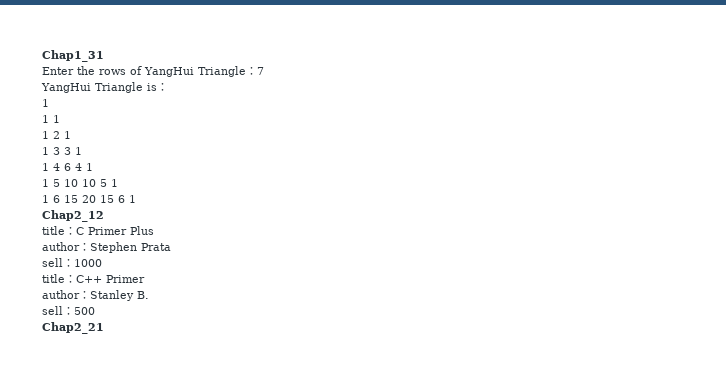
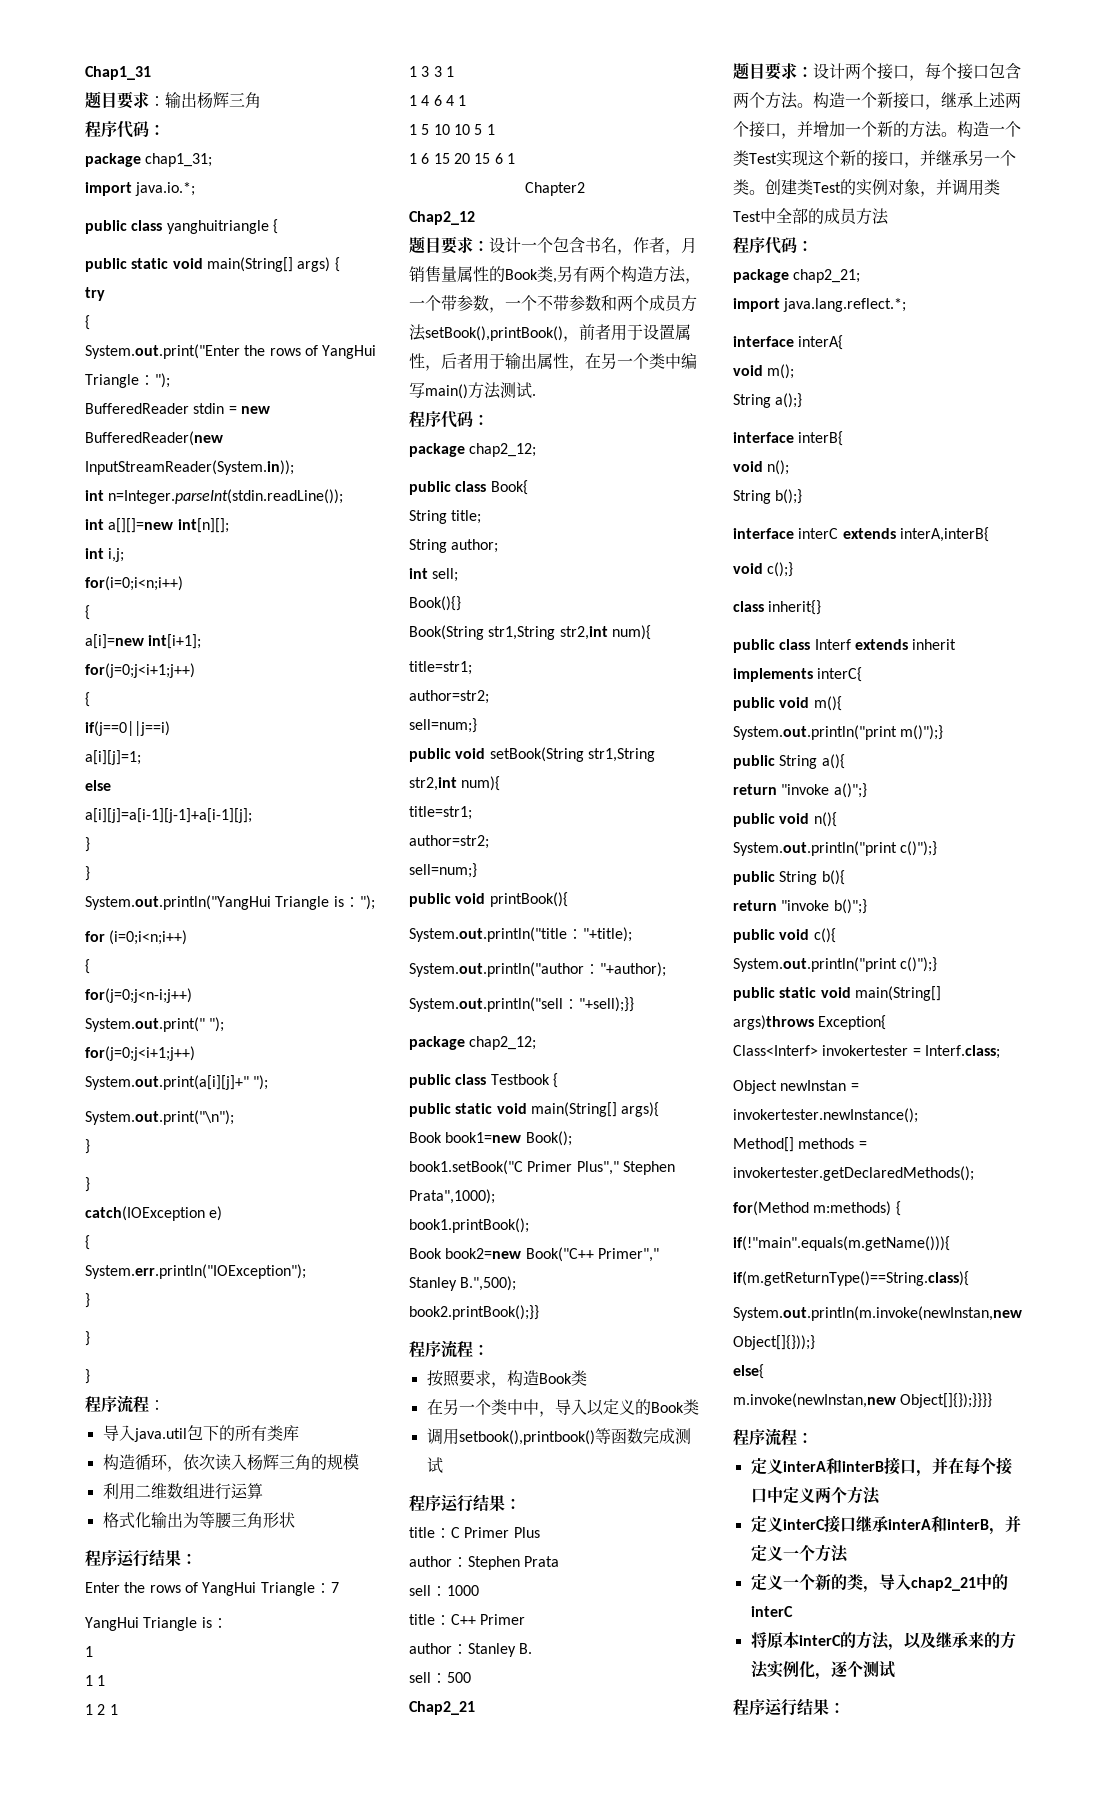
(104, 56) none -> [85,91,261,109] [85,120,165,138] [85,153,213,167] [85,182,196,196] [85,219,278,234] [85,257,340,272] [85,287,105,301] [85,315,90,330] [85,344,377,359] [85,373,170,388] [85,403,270,414] [85,431,223,446] [85,460,294,475] [85,489,344,504] [85,518,229,533] [85,548,125,562] [85,576,183,591] [85,605,90,620] [85,634,202,649] [85,663,195,678] [85,692,90,707] [85,721,170,736] [85,750,141,765] [85,780,111,791] [85,808,252,823] [85,837,90,852] [85,866,90,881] [85,895,375,910] [85,930,188,945] [85,959,90,974] [85,988,192,1003] [85,1017,225,1032] [85,1046,195,1061] [85,1075,269,1090] [85,1110,234,1125] [85,1139,90,1154] [85,1177,90,1192] [85,1206,223,1221] [85,1235,90,1250] [85,1264,306,1279] [85,1293,90,1308] [85,1331,90,1346] [85,1369,90,1384] [85,1395,165,1413] [102,1425,299,1442] [102,1453,359,1472] [102,1483,263,1500] [102,1512,295,1529] [85,1549,197,1567] // 题目要求：输出杨辉三角 // 程序代码： // package chap1_31; // import java.io.*; // public class yanghuitriangle { // public static void main(String[] args) { // try // { // System.out.print("Enter the rows of YangHui Triangle："); // BufferedReader stdin = new BufferedReader(new InputStreamReader(System.in)); // int n=Integer.parseInt(stdin.readLine()); // int a[][]=new int[n][]; // int i,j; // for(i=0;i<n;i++) // { // a[i]=new int[i+1]; // for(j=0;j<i+1;j++) // { // if(j==0||j==i) // a[i][j]=1; // else // a[i][j]=a[i-1][j-1]+a[i-1][j]; // } // } // System.out.println("YangHui Triangle is："); // for (i=0;i<n;i++) // { // for(j=0;j<n-i;j++) // System.out.print(" "); // for(j=0;j<i+1;j++) // System.out.print(a[i][j]+" "); // System.out.print("\n"); // } // } // catch(IOException e) // { // System.err.println("IOException"); // } // } // } // 程序流程： // 导入java.util包下的所有类库 // 构造循环，依次读入杨辉三角的规模 // 利用二维数组进行运算 // 格式化输出为等腰三角形状 // 程序运行结果：
(136, 199) none -> [525,182,585,196] // Chapter2
(104, 216) none -> [409,236,697,255] [409,266,701,284] [409,295,697,313] [409,324,691,342] [409,353,697,371] [409,382,536,399] [409,410,489,428] [409,443,537,457] [409,480,528,495] [409,510,482,524] [409,539,499,553] [409,568,459,582] [409,596,461,611] [409,625,651,640] [409,661,472,675] [409,690,489,704] [409,718,477,733] [409,747,655,762] [409,776,501,791] [409,806,472,820] [409,835,489,849] [409,863,477,878] [409,892,568,907] [409,927,632,942] [409,962,666,977] [409,997,634,1012] [409,1036,537,1050] [409,1073,558,1088] [409,1102,660,1117] [409,1131,572,1146] [409,1160,675,1175] [409,1189,495,1204] [409,1218,529,1233] [409,1247,659,1262] [409,1276,517,1291] [409,1305,539,1320] [409,1340,489,1358] [426,1370,587,1388] [426,1399,699,1417] [426,1428,691,1445] [426,1457,443,1473] [409,1494,521,1512] // 题目要求：设计一个包含书名，作者，月销售量属性的Book类,另有两个构造方法，一个带参数，一个不带参数和两个成员方法setBook(),printBook()，前者用于设置属性，后者用于输出属性，在另一个类中编写main()方法测试. // 程序代码： // package chap2_12; // public class Book{ // String title; // String author; // int sell; // Book(){} // Book(String str1,String str2,int num){ // title=str1; // author=str2; // sell=num;} // public void setBook(String str1,String str2,int num){ // title=str1; // author=str2; // sell=num;} // public void printBook(){ // System.out.println("title："+title); // System.out.println("author："+author); // System.out.println("sell："+sell);}} // package chap2_12; // public class Testbook { // public static void main(String[] args){ // Book book1=new Book(); // book1.setBook("C Primer Plus"," Stephen Prata",1000); // book1.printBook(); // Book book2=new Book("C++ Primer"," Stanley B.",500); // book2.printBook();}} // 程序流程： // 按照要求，构造Book类 // 在另一个类中中，导入以定义的Book类 // 调用setbook(),printbook()等函数完成测试 // 程序运行结果：
(104, 328) none -> [733,62,1021,81] [733,92,1021,110] [733,121,1021,139] [733,150,1016,168] [733,179,1000,197] [733,208,889,225] [733,236,813,254] [733,269,861,283] [733,298,907,312] [733,335,844,350] [733,364,795,379] [733,393,803,408] [733,431,844,446] [733,460,790,475] [733,489,803,504] [733,527,989,542] [733,562,794,577] [733,600,822,615] [733,639,957,653] [733,667,863,682] [733,696,842,711] [733,725,944,740] [733,754,845,769] [733,783,867,798] [733,812,837,827] [733,841,938,856] [733,870,845,885] [733,899,867,914] [733,928,836,943] [733,957,938,972] [733,986,941,1001] [733,1015,887,1030] [733,1045,1000,1059] [733,1080,859,1094] [733,1108,918,1123] [733,1137,867,1152] [733,1166,974,1181] [733,1201,901,1216] [733,1236,950,1251] [733,1271,969,1286] [733,1306,1022,1321] [733,1335,815,1350] [733,1364,764,1379] [733,1393,993,1408] [733,1428,813,1446] [750,1457,1012,1477] [750,1486,881,1505] [750,1515,1021,1535] [750,1544,849,1563] [750,1574,1008,1593] [750,1606,793,1617] [750,1631,1016,1651] [750,1661,895,1680] [733,1698,845,1716] // 题目要求：设计两个接口，每个接口包含两个方法。构造一个新接口，继承上述两个接口，并增加一个新的方法。构造一个类Test实现这个新的接口，并继承另一个类。创建类Test的实例对象，并调用类Test中全部的成员方法 // 程序代码： // package chap2_21; // import java.lang.reflect.*; // interface interA{ // void m(); // String a();} // interface interB{ // void n(); // String b();} // interface interC extends interA,interB{ // void c();} // class inherit{} // public class Interf extends inherit implements interC{ // public void m(){ // System.out.println("print m()");} // public String a(){ // return "invoke a()";} // public void n(){ // System.out.println("print c()");} // public String b(){ // return "invoke b()";} // public void c(){ // System.out.println("print c()");} // public static void main(String[] args)throws Exception{ // Class<Interf> invokertester = Interf.class; // Object newInstan = invokertester.newInstance(); // Method[] methods = invokertester.getDeclaredMethods(); // for(Method m:methods) { // if(!"main".equals(m.getName())){ // if(m.getReturnType()==String.class){ // System.out.println(m.invoke(newInstan,new Object[]{}));} // else{ // m.invoke(newInstan,new Object[]{});}}}} // 程序流程： // 定义interA和interB接口，并在每个接口中定义两个方法 // 定义interC接口继承interA和interB，并定义一个方法 // 定义一个新的类，导入chap2_21中的interC // 将原本interC的方法，以及继承来的方法实例化，逐个测试 // 程序运行结果：

